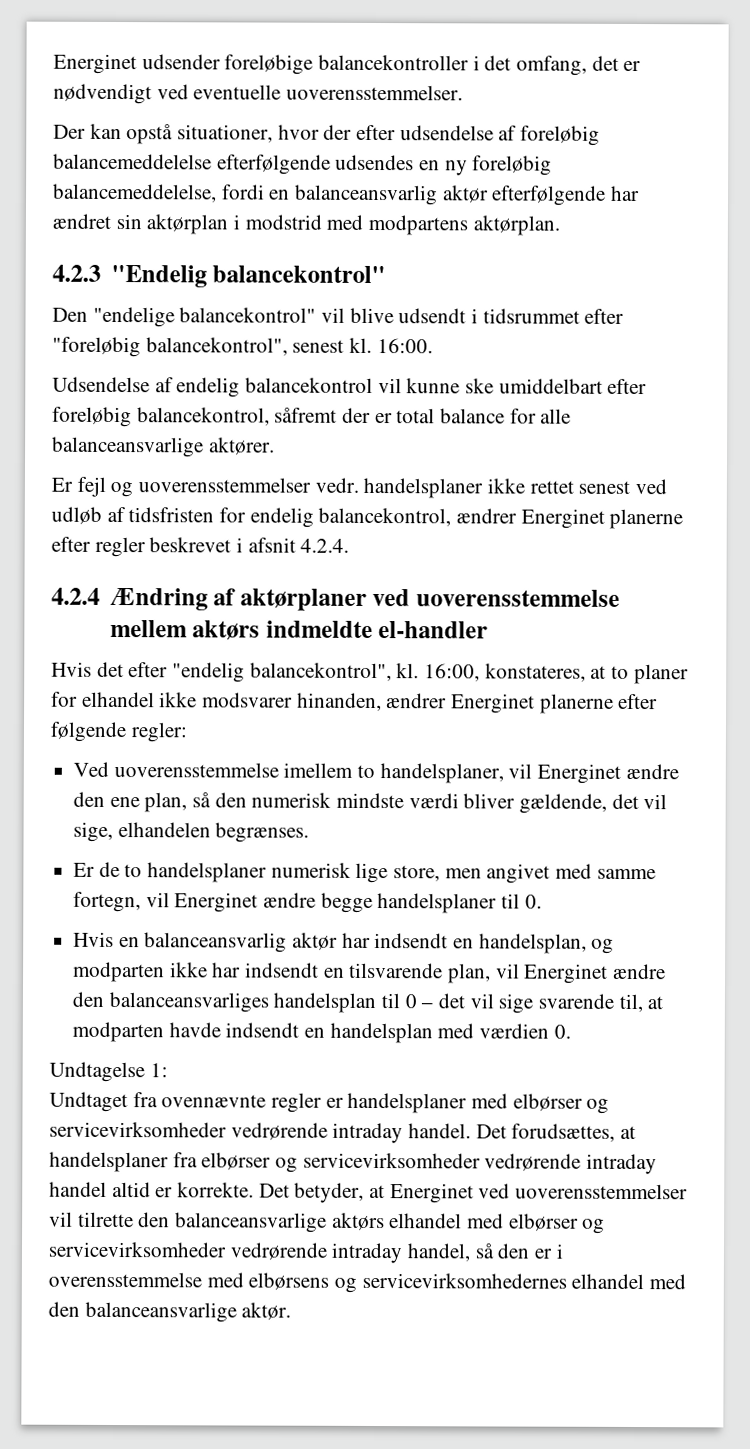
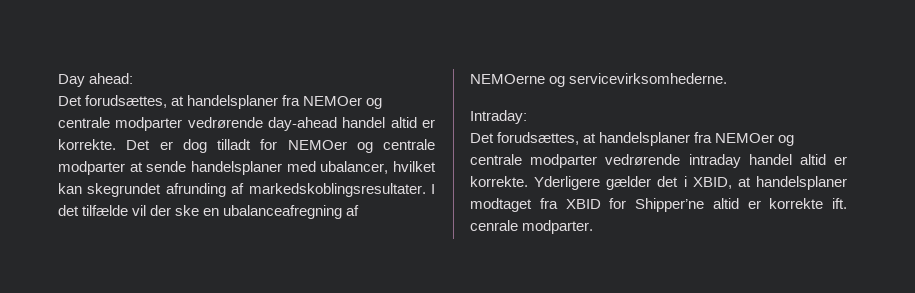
[53,53,642,76] [53,83,464,105] [53,123,601,146] [53,153,553,176] [53,183,641,206] [52,213,560,236] [52,264,387,288] [52,306,625,328] [52,336,433,358] [52,376,648,398] [52,406,572,428] [52,436,275,458] [51,476,668,499] [51,506,684,530] [51,536,350,558] [51,587,620,611] [109,619,489,640] [51,661,689,685] [51,691,659,714] [50,721,188,743] [73,761,679,784] [73,791,668,814] [73,821,310,843] [73,861,656,884] [73,891,542,914] [73,931,615,954] [73,961,667,984] [72,991,664,1014] [72,1021,571,1044] [49,1061,168,1083] [49,1091,610,1114] [49,1121,637,1144] [49,1151,481,1173] Energinet udsender foreløbige balancekontroller i det omfang, det er nødvendigt ved eventuelle uoverensstemmelser. // Der kan opstå situationer, hvor der efter udsendelse af foreløbig balancemeddelelse efterfølgende udsendes en ny foreløbig balancemeddelelse, fordi en balanceansvarlig aktør efterfølgende har ændret sin aktørplan i modstrid med modpartens aktørplan. // 4.2.3 "Endelig balancekontrol" // Den "endelige balancekontrol" vil blive udsendt i tidsrummet efter "foreløbig balancekontrol", senest kl. 16:00. // Udsendelse af endelig balancekontrol vil kunne ske umiddelbart efter foreløbig balancekontrol, såfremt der er total balance for alle balanceansvarlige aktører. // Er fejl og uoverensstemmelser vedr. handelsplaner ikke rettet senest ved udløb af tidsfristen for endelig balancekontrol, ændrer Energinet planerne efter regler beskrevet i afsnit 4.2.4. // 4.2.4 Ændring af aktørplaner ved uoverensstemmelse mellem aktørs indmeldte el-handler // Hvis det efter "endelig balancekontrol", kl. 16:00, konstateres, at to planer for elhandel ikke modsvarer hinanden, ændrer Energinet planerne efter følgende regler: // Ved uoverensstemmelse imellem to handelsplaner, vil Energinet ændre den ene plan, så den numerisk mindste værdi bliver gældende, det vil sige, elhandelen begrænses. // Er de to handelsplaner numerisk lige store, men angivet med samme fortegn, vil Energinet ændre begge handelsplaner til 0. // Hvis en balanceansvarlig aktør har indsendt en handelsplan, og modparten ikke har indsendt en tilsvarende plan, vil Energinet ændre den balanceansvarliges handelsplan til 0 – det vil sige svarende til, at modparten havde indsendt en handelsplan med værdien 0. // Undtagelse 1: // Undtaget fra ovennævnte regler er handelsplaner med elbørser og servicevirksomheder vedrørende intraday handel. Det forudsættes, at handelsplaner fra elbørser og servicevirksomheder -> [58,73,134,87] [58,95,383,109] [58,117,435,131] [58,139,435,153] [58,161,436,175] [58,183,435,197] [58,205,360,219] [470,73,728,87] [470,110,527,124] [470,132,795,146] [470,154,598,168] Day ahead: // Det forudsættes, at handelsplaner fra NEMOer og centrale modparter vedrørende day-ahead handel altid er korrekte. Det er dog tilladt for NEMOer og centrale modparter at sende handelsplaner med ubalancer, hvilket kan skegrundet afrunding af markedskoblingsresultater. I det tilfælde vil der ske en ubalanceafregning af NEMOerne og servicevirksomhederne. // Intraday: // Det forudsættes, at handelsplaner fra NEMOer og centrale modparter
[258,1182,689,1204] [49,1211,606,1234] [48,1241,564,1264] [48,1271,687,1293] [48,1301,292,1323] Det betyder, at Energinet ved uoverensstemmelser vil tilrette den balanceansvarlige aktørs elhandel med elbørser og servicevirksomheder vedrørende intraday handel, så den er i overensstemmelse med elbørsens og servicevirksomhedernes elhandel med den balanceansvarlige aktør. -> [534,176,847,190] [470,198,847,212] [470,220,594,234] Yderligere gælder det i XBID, at handelsplaner modtaget fra XBID for Shipper’ne altid er korrekte ift. cenrale modparter.

